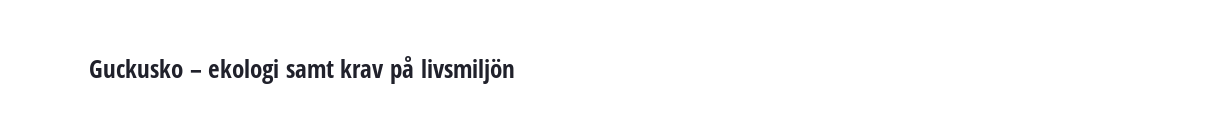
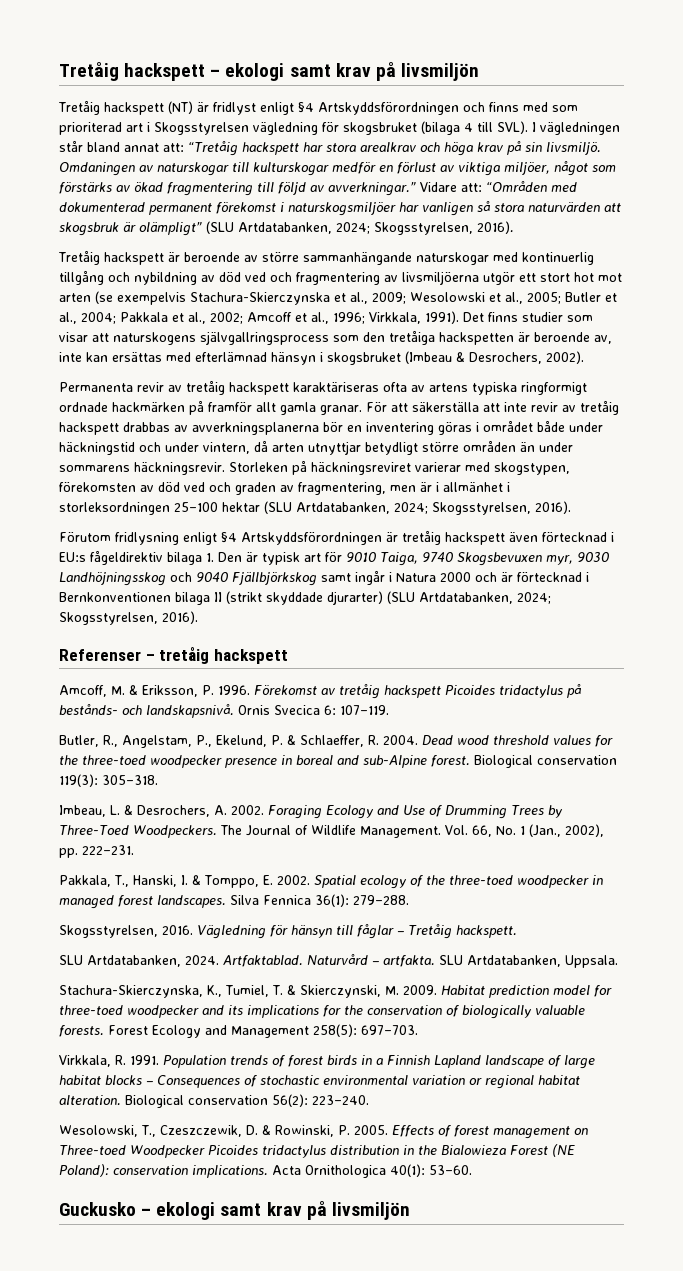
(89, 68) none -> [59,62,479,81] [58,100,578,115] [59,121,620,135] [59,140,601,156] [59,161,616,176] [59,181,577,196] [59,201,621,216] [59,221,514,236] [58,250,594,265] [59,270,622,285] [59,291,617,305] [59,311,593,324] [59,330,612,345] [59,351,584,365] [59,380,587,395] [59,400,619,415] [59,420,603,435] [59,440,573,455] [59,460,570,475] [59,481,510,495] [59,501,571,515] [59,530,614,545] [59,550,609,566] [59,570,589,586] [59,591,551,605] [59,611,198,625] [59,647,288,664] [59,684,581,699] [59,704,389,718] [59,735,613,748] [59,755,617,768] [59,774,158,787] [59,805,563,819] [59,824,604,838] [59,845,134,858] [59,875,603,889] [59,894,409,909] [59,924,517,939] [59,954,618,968] [59,985,612,998] [59,1005,585,1019] [59,1024,418,1038] [59,1055,595,1069] [59,1075,580,1089] [59,1094,369,1108] [59,1125,588,1139] [59,1144,575,1158] [59,1164,472,1178] Tretåig hackspett – ekologi samt krav på livsmiljön // Tretåig hackspett (NT) är fridlyst enligt §4 Artskyddsförordningen och finns med som prioriterad art i Skogsstyrelsen vägledning för skogsbruket (bilaga 4 till SVL). I vägledningen står bland annat att: “Tretåig hackspett har stora arealkrav och höga krav på sin livsmiljö. Omdaningen av naturskogar till kulturskogar medför en förlust av viktiga miljöer, något som förstärks av ökad fragmentering till följd av avverkningar.” Vidare att: “Områden med dokumenterad permanent förekomst i naturskogsmiljöer har vanligen så stora naturvärden att skogsbruk är olämpligt” (SLU Artdatabanken, 2024; Skogsstyrelsen, 2016). // Tretåig hackspett är beroende av större sammanhängande naturskogar med kontinuerlig tillgång och nybildning av död ved och fragmentering av livsmiljöerna utgör ett stort hot mot arten (se exempelvis Stachura-Skierczynska et al., 2009; Wesolowski et al., 2005; Butler et al., 2004; Pakkala et al., 2002; Amcoff et al., 1996; Virkkala, 1991). Det finns studier som visar att naturskogens självgallringsprocess som den tretåiga hackspetten är beroende av, inte kan ersättas med efterlämnad hänsyn i skogsbruket (Imbeau & Desrochers, 2002). // Permanenta revir av tretåig hackspett karaktäriseras ofta av artens typiska ringformigt ordnade hackmärken på framför allt gamla granar. För att säkerställa att inte revir av tretåig hackspett drabbas av avverkningsplanerna bör en inventering göras i området både under häckningstid och under vintern, då arten utnyttjar betydligt större områden än under sommarens häckningsrevir. Storleken på häckningsreviret varierar med skogstypen, förekomsten av död ved och graden av fragmentering, men är i allmänhet i storleksordningen 25–100 hektar (SLU Artdatabanken, 2024; Skogsstyrelsen, 2016). // Förutom fridlysning enligt §4 Artskyddsförordningen är tretåig hackspett även förtecknad i EU:s fågeldirektiv bilaga 1. Den är typisk art för 9010 Taiga, 9740 Skogsbevuxen myr, 9030 Landhöjningsskog och 9040 Fjällbjörkskog samt ingår i Natura 2000 och är förtecknad i Bernkonventionen bilaga II (strikt skyddade djurarter) (SLU Artdatabanken, 2024; Skogsstyrelsen, 2016). // Referenser – tretåig hackspett // Amcoff, M. & Eriksson, P. 1996. Förekomst av tretåig hackspett Picoides tridactylus på bestånds- och landskapsnivå. Ornis Svecica 6: 107–119. // Butler, R., Angelstam, P., Ekelund, P. & Schlaeffer, R. 2004. Dead wood threshold values for the three-toed woodpecker presence in boreal and sub-Alpine forest. Biological conservation 119(3): 305–318. // Imbeau, L. & Desrochers, A. 2002. Foraging Ecology and Use of Drumming Trees by Three-Toed Woodpeckers. The Journal of Wildlife Management. Vol. 66, No. 1 (Jan., 2002), pp. 222–231. // Pakkala, T., Hanski, I. & Tomppo, E. 2002. Spatial ecology of the three-toed woodpecker in managed forest landscapes. Silva Fennica 36(1): 279–288. // Skogsstyrelsen, 2016. Vägledning för hänsyn till fåglar – Tretåig hackspett. // SLU Artdatabanken, 2024. Artfaktablad. Naturvård – artfakta. SLU Artdatabanken, Uppsala. // Stachura-Skierczynska, K., Tumiel, T. & Skierczynski, M. 2009. Habitat prediction model for three-toed woodpecker and its implications for the conservation of biologically valuable forests. Forest Ecology and Management 258(5): 697–703. // Virkkala, R. 1991. Population trends of forest birds in a Finnish Lapland landscape of large habitat blocks – Consequences of stochastic environmental variation or regional habitat alteration. Biological conservation 56(2): 223–240. // Wesolowski, T., Czeszczewik, D. & Rowinski, P. 2005. Effects of forest management on Three-toed Woodpecker Picoides tridactylus distribution in the Bialowieza Forest (NE Poland): conservation implications. Acta Ornithologica 40(1): 53–60. //

